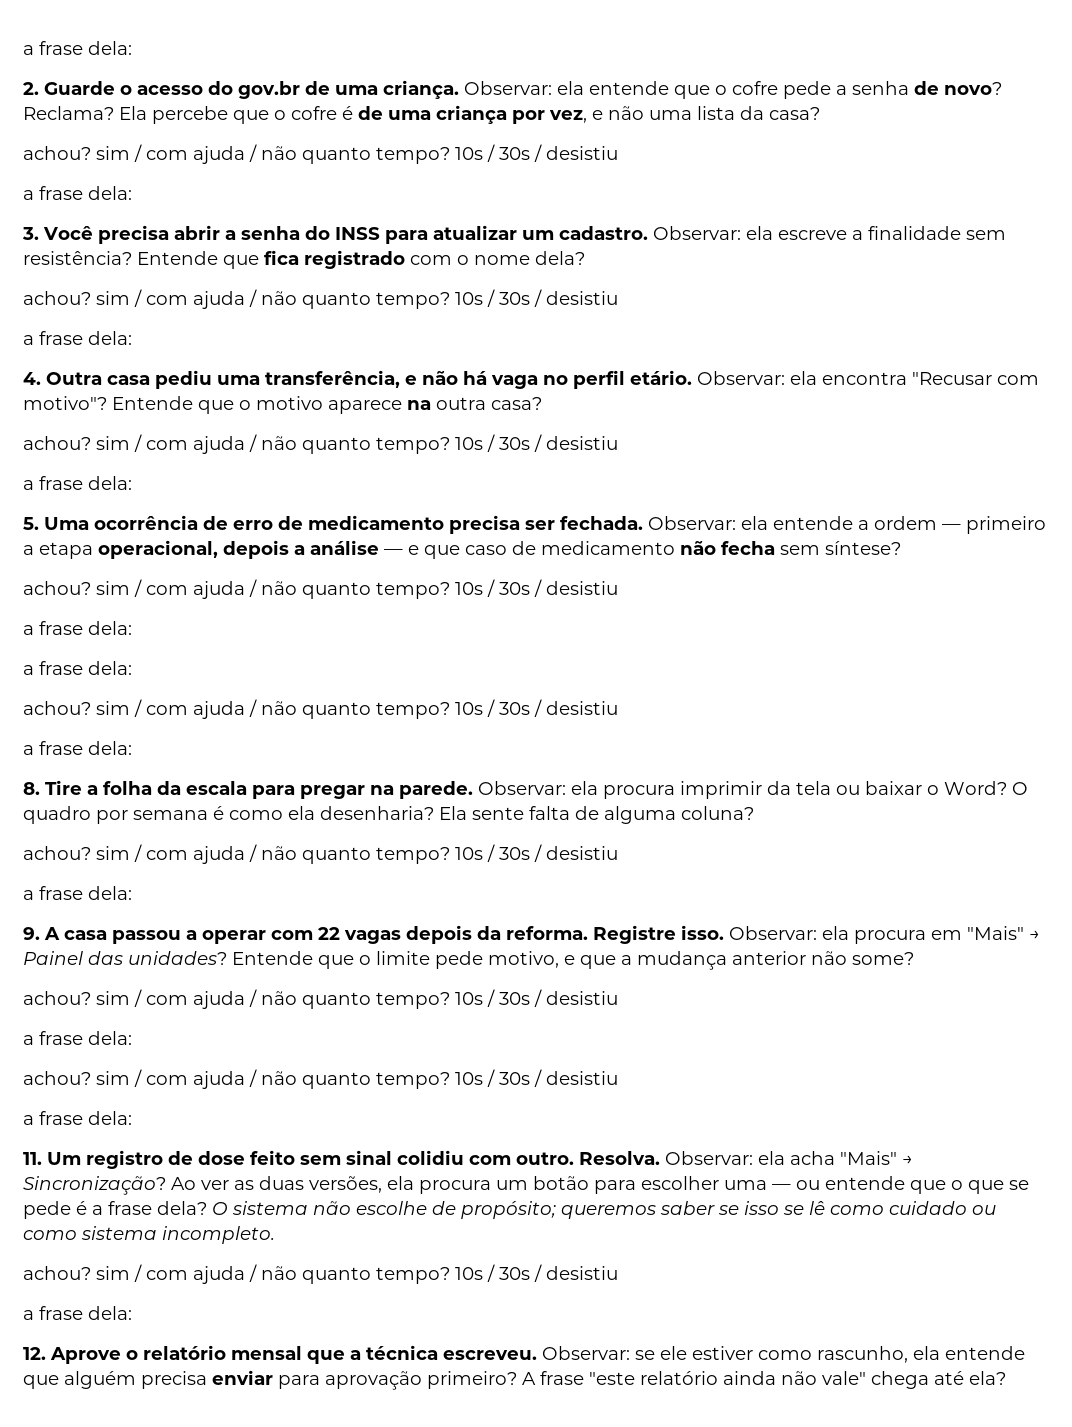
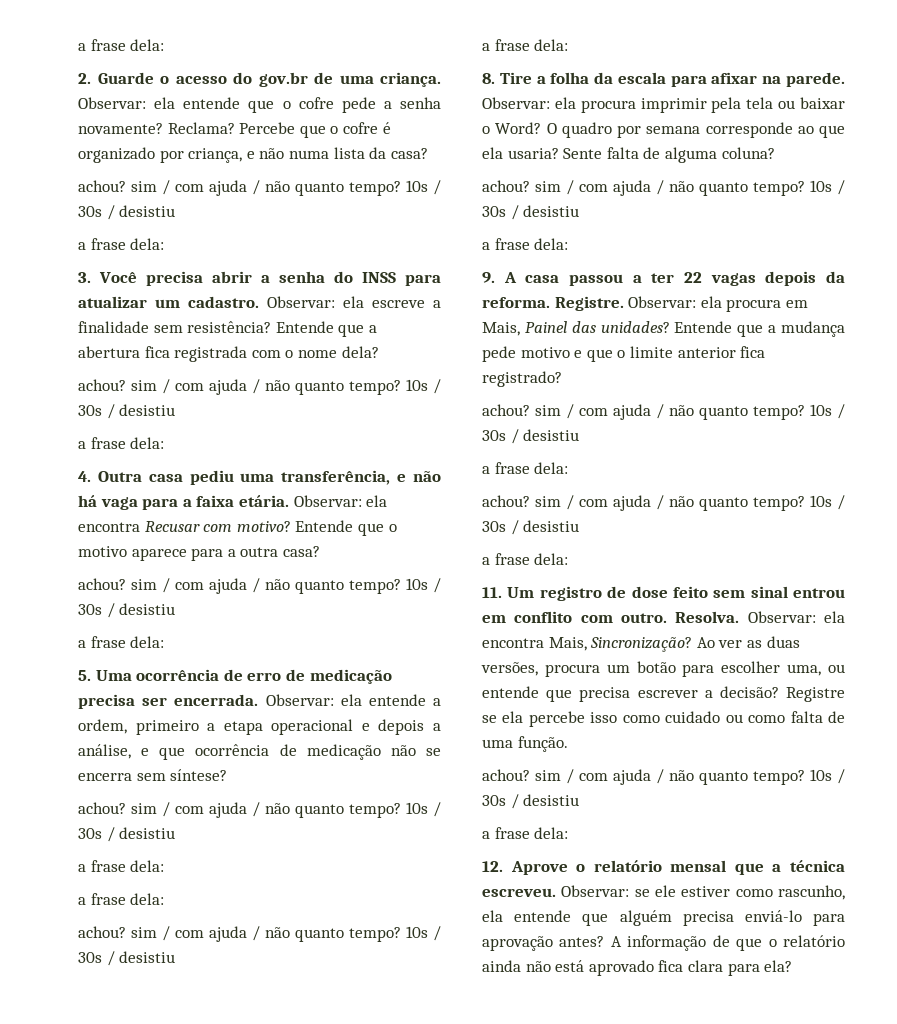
[914,81,1002,95] [23,105,692,124] de novo? Reclama? Ela percebe que o cofre é de uma criança por vez, e não uma -> [78,122,391,138] [78,147,329,163] novamente? Reclama? Percebe que o cofre é organizado por criança, e não numa
[264,250,405,269] fica registrado -> [368,325,377,333] [78,346,248,362] a abertura fica registrada
[543,370,1039,389] [23,396,107,410] no perfil etário. Observar: ela encontra "Recusar com motivo"? -> [142,495,388,510] [78,521,291,532] para a faixa etária. Observar: ela encontra Recusar com motivo?
[407,400,431,410] na -> [191,548,236,561] para a
[308,515,444,530] medicamento -> [309,669,392,684] medicação
[560,516,643,530] fechada. -> [174,694,259,706] encerrada.
[874,516,961,530] ordem — -> [78,719,127,734] ordem,
[98,540,775,559] operacional, depois a análise — e que caso de medicamento não fecha -> [271,719,441,735] [78,744,441,760] [78,773,132,781] operacional e depois a análise, e que ocorrência de medicação não se encerra
[300,785,365,799] pregar -> [711,72,758,84] afixar
[767,781,791,795] da -> [711,97,742,113] pela
[213,806,524,820] é como ela desenharia? Ela sente -> [705,122,845,138] [482,147,603,159] corresponde ao que ela usaria? Sente
[202,930,313,944] operar com -> [651,273,675,283] ter
[593,925,724,944] Registre isso. -> [554,296,624,311] Registre.
[967,926,1040,940] "Mais" → -> [482,322,520,336] Mais,
[359,951,914,970] o limite pede motivo, e que a mudança anterior não some? -> [768,321,845,337] [482,346,766,362] [482,371,562,387] a mudança pede motivo e que o limite anterior fica registrado?
[397,1150,464,1165] colidiu -> [793,588,845,598] [482,611,573,623] entrou em conflito
[790,1151,913,1165] acha "Mais" → -> [482,637,587,651] encontra Mais,
[387,1176,414,1190] ela -> (538, 669) none
[724,1180,791,1190] uma — -> [787,664,822,676] uma,
[951,1180,1029,1194] [23,1201,996,1219] [23,1226,275,1244] o que se pede é a frase dela? O sistema não escolhe de propósito; queremos saber se isso se lê como cuidado ou como sistema incompleto. -> [579,686,845,702] [482,711,845,727] [482,736,568,752] precisa escrever a decisão? Registre se ela percebe isso como cuidado ou como falta de uma função.
[212,1370,273,1385] enviar -> [744,910,802,922] enviá-lo
[427,1371,964,1389] primeiro? A frase "este relatório ainda não vale" chega até -> [559,935,845,951] [482,960,760,976] antes? A informação de que o relatório ainda não está aprovado fica clara para

